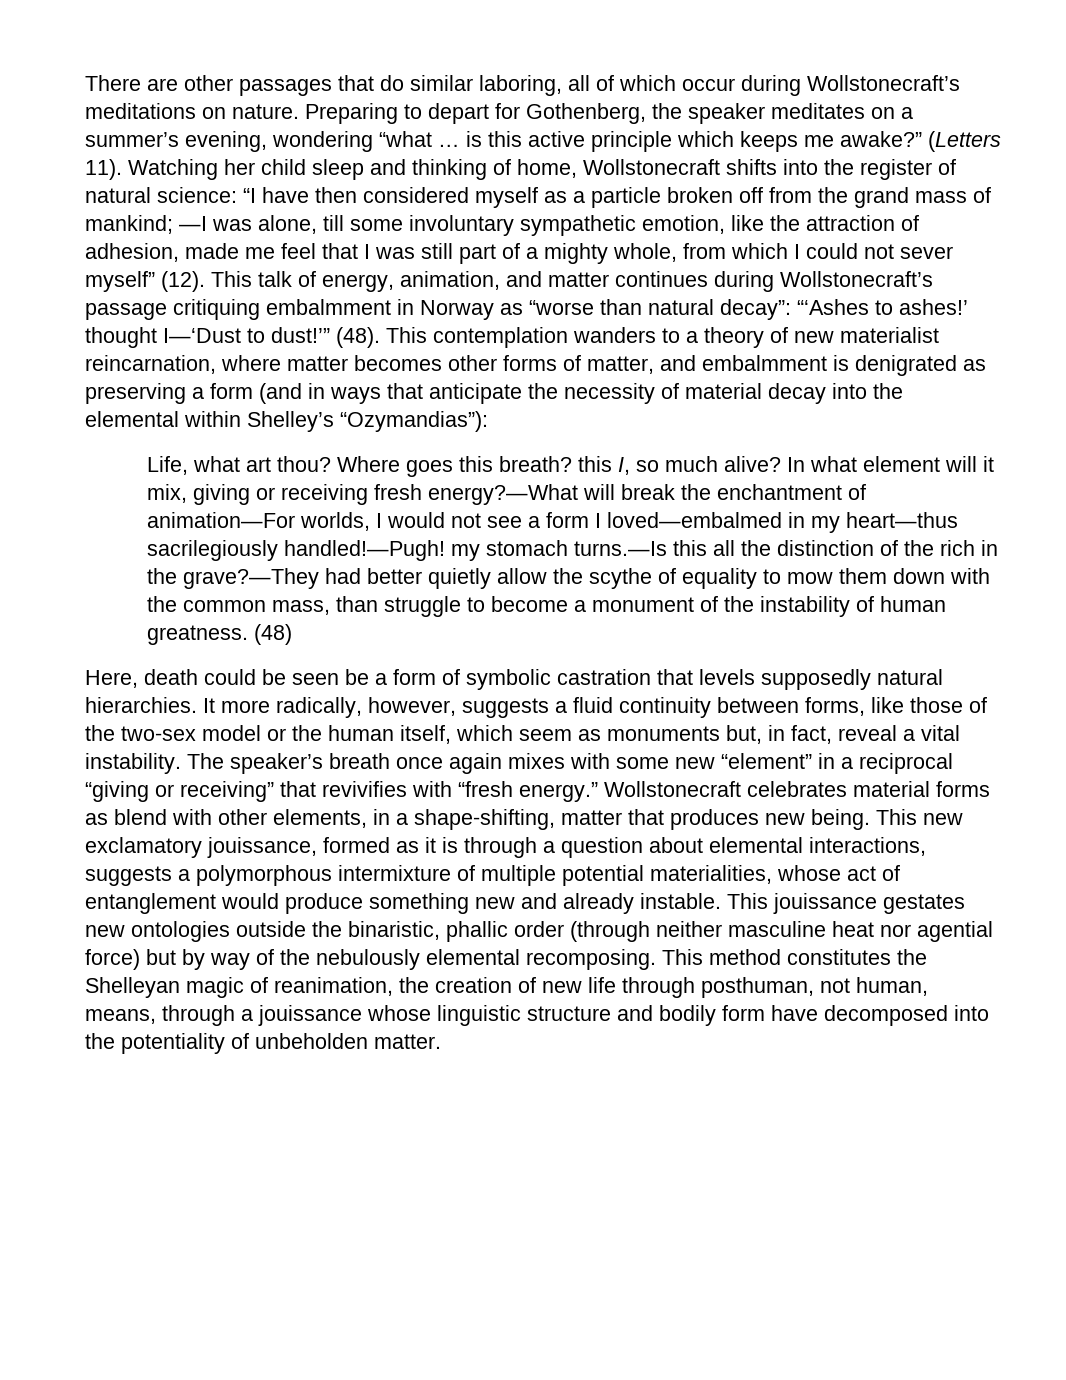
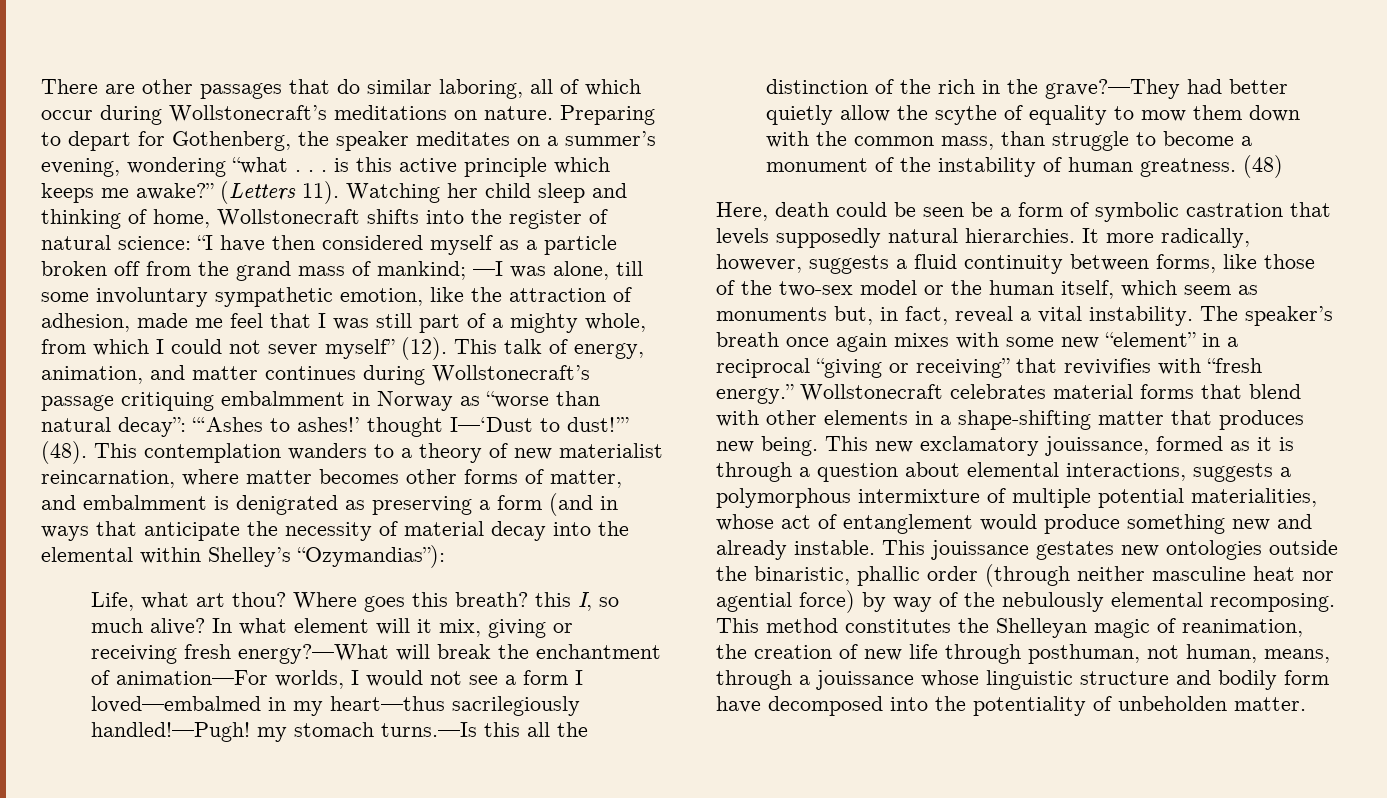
[438,144,460,147] … -> [295,170,327,172] . . .
[85,813,108,825] as -> [1201,384,1242,399] that
[273,809,555,830] elements, in a shape-shifting, -> [824,410,1091,430] elements in a shape-shifting
[146,949,176,965] but -> (855, 601) none

